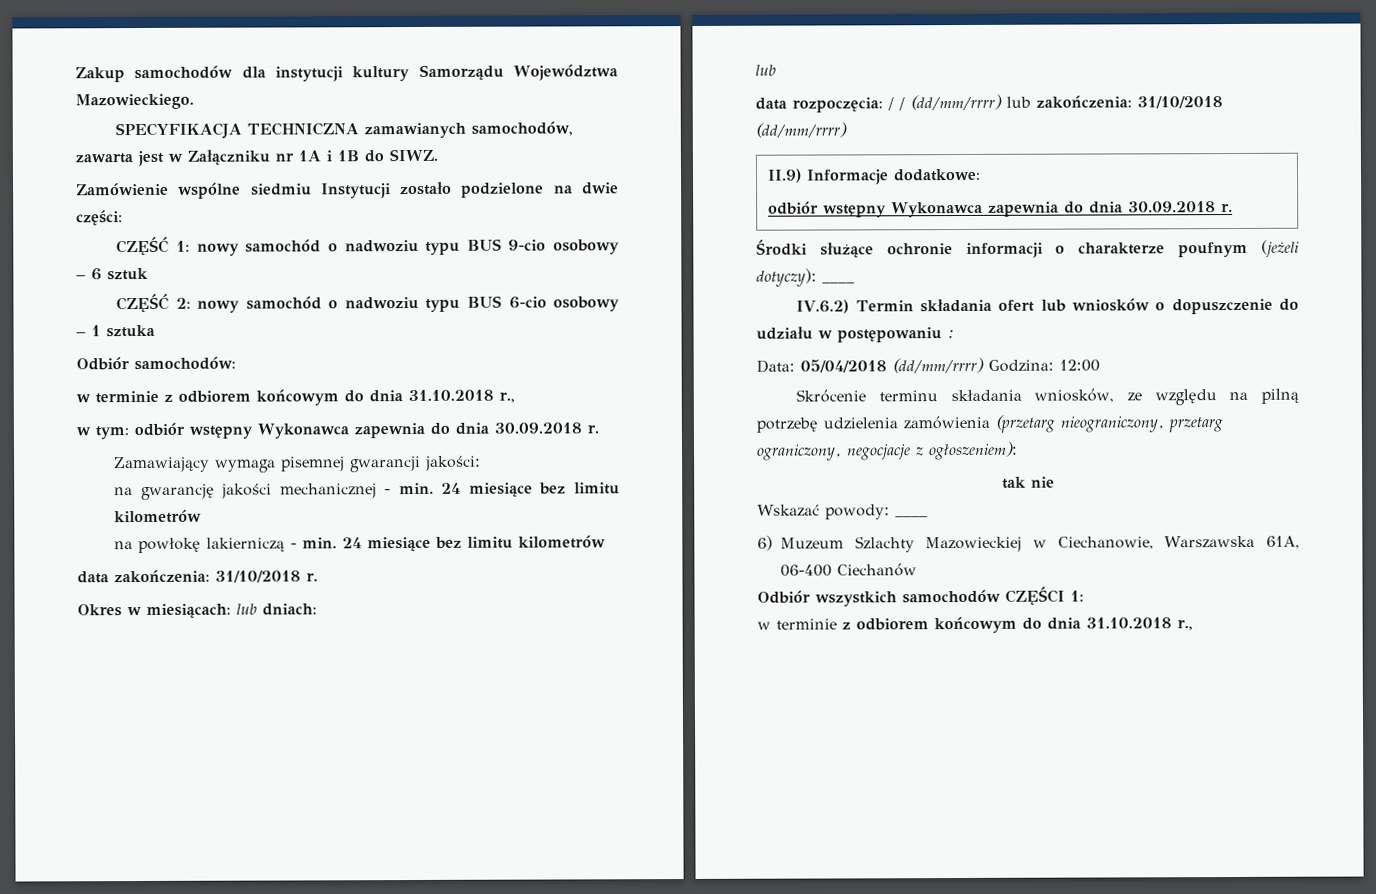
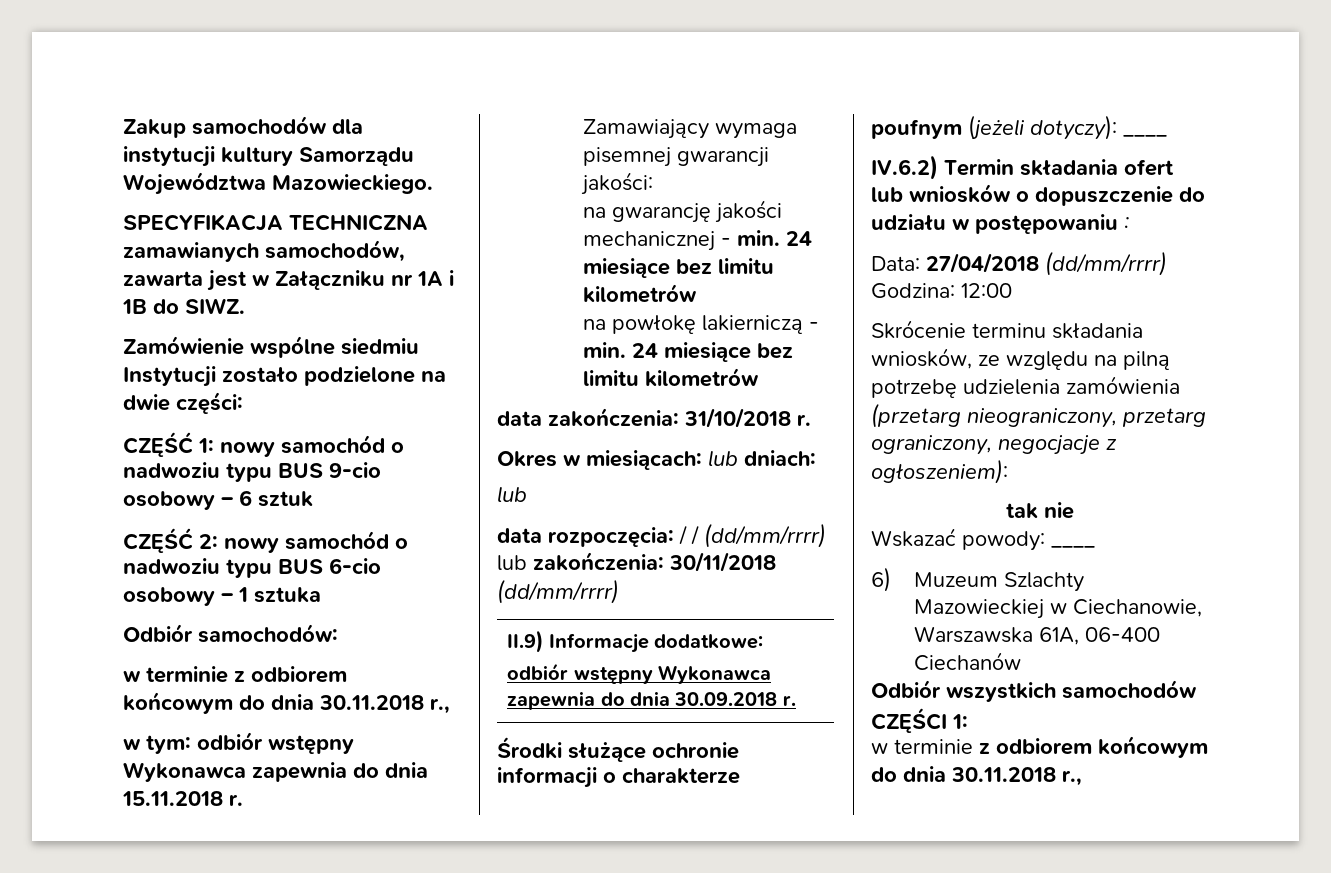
[408,389,494,402] 31.10.2018 -> [319,695,424,710] 30.11.2018
[494,422,582,434] 30.09.2018 -> [122,791,223,806] 15.11.2018
[1137,96,1223,109] 31/10/2018 -> [669,552,776,572] 30/11/2018
[800,359,887,373] 05/04/2018 -> [926,253,1039,273] 27/04/2018
[1086,617,1172,629] 31.10.2018 -> [951,767,1056,782] 30.11.2018

